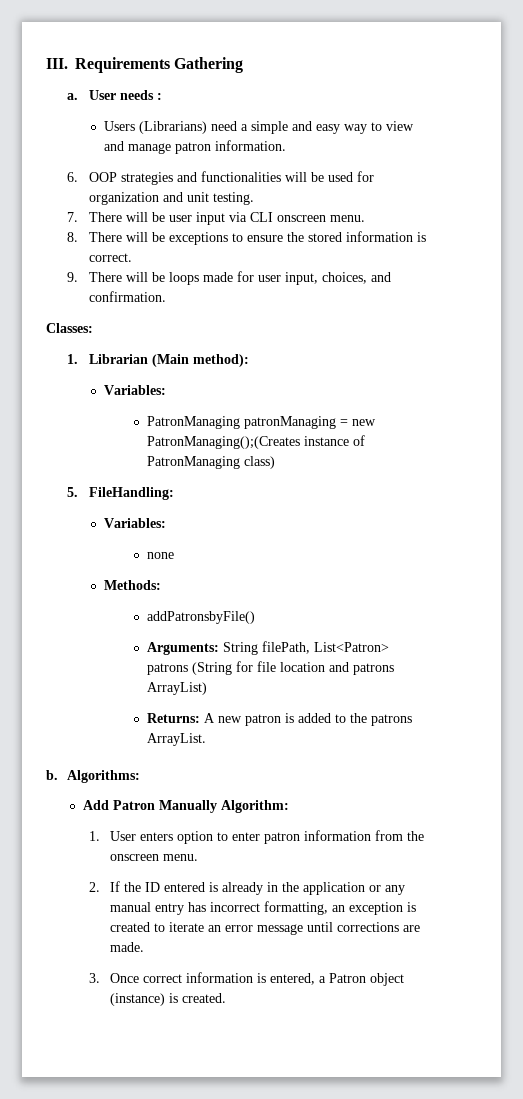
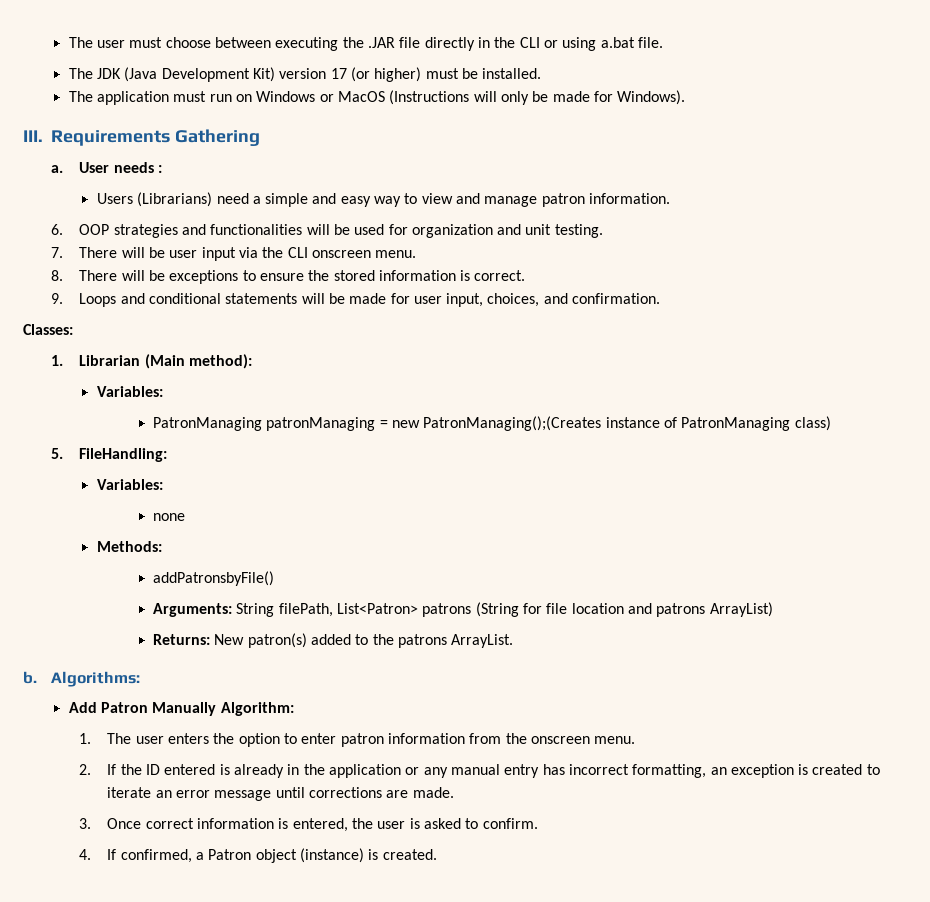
(46, 63) none -> [68,37,663,51] [68,67,542,82] [68,90,686,105] The user must choose between executing the .JAR file directly in the CLI or using a.bat file. // The JDK (Java Development Kit) version 17 (or higher) must be installed. // The application must run on Windows or MacOS (Instructions will only be made for Windows). //
(247, 217) none -> [262,247,284,258] the
[88,272,199,285] There will be loops -> [79,293,345,307] Loops and conditional statements will be
[203,713,294,726] A new patron is -> [214,633,307,648] New patron(s)
[109,831,173,841] User enters -> [107,733,235,744] The user enters the
(315, 979) none -> [351,818,538,829] [79,849,192,863] the user is asked to confirm. // 4. If confirmed,

